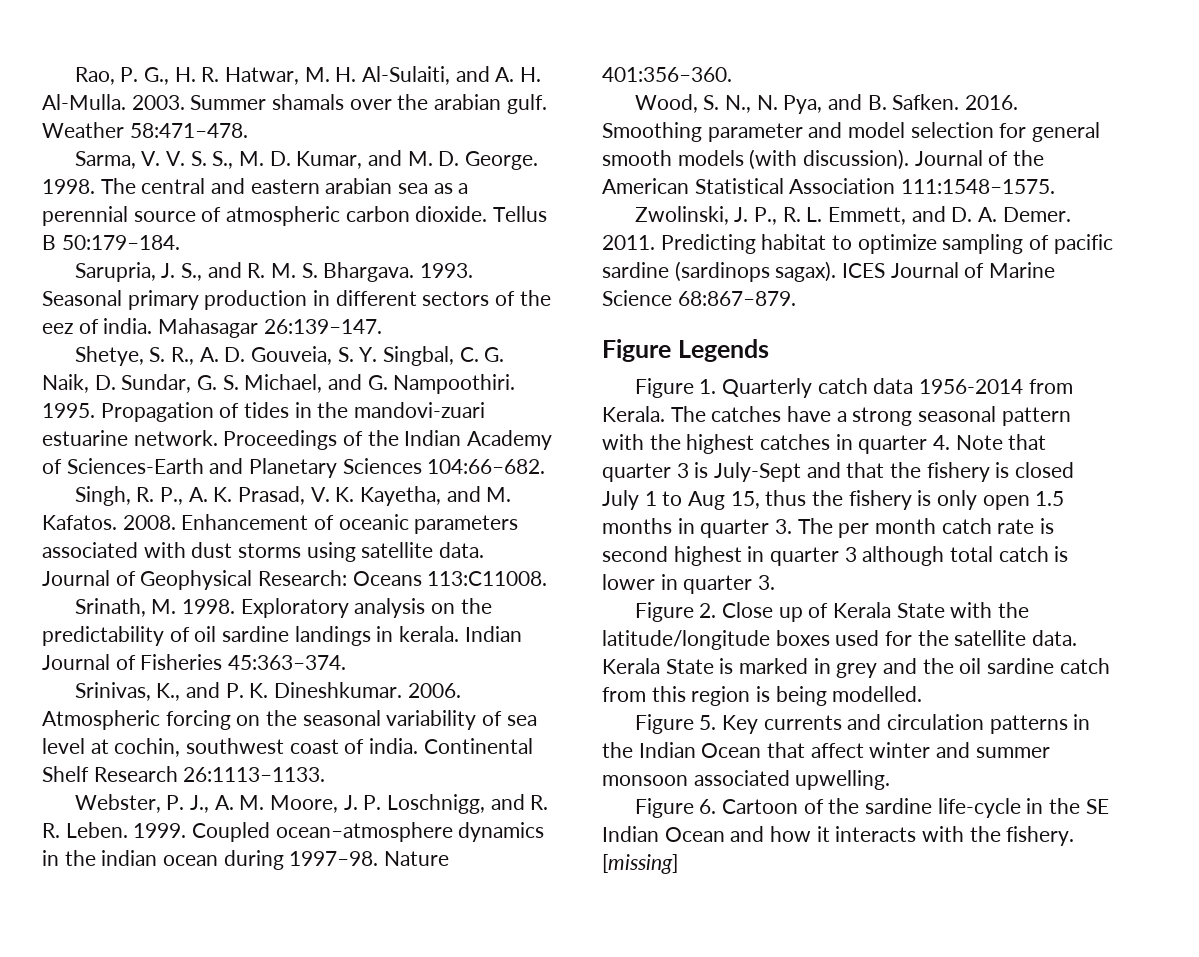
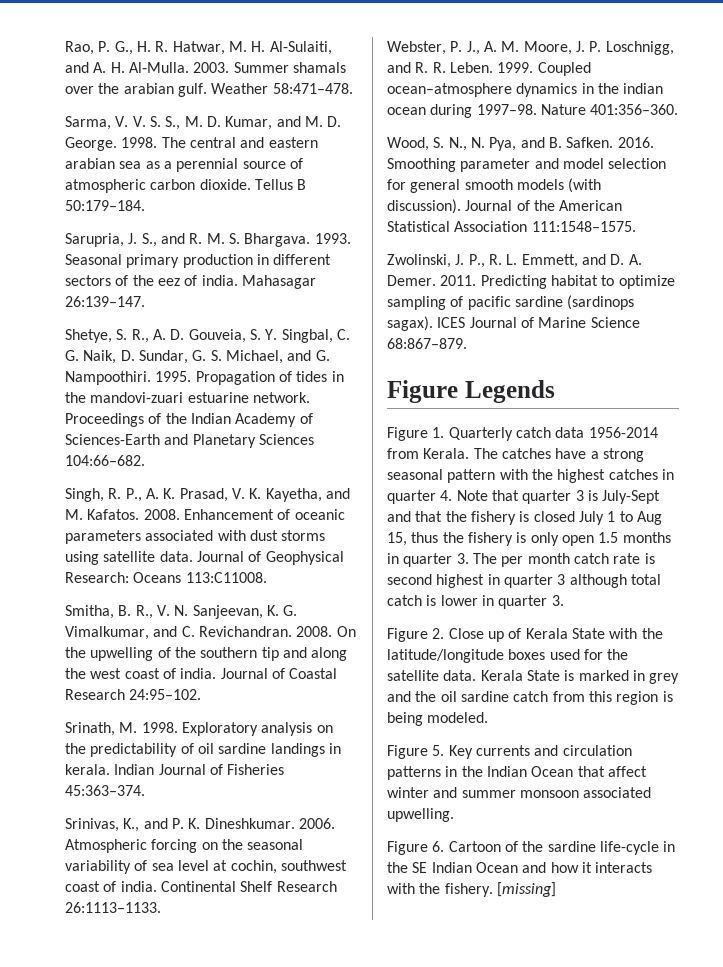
(548, 578) none -> [65,605,298,619] [65,626,356,640] [65,647,348,661] [65,668,338,679] [65,689,202,700] // Smitha, B. R., V. N. Sanjeevan, K. G. Vimalkumar, and C. Revichandran. 2008. On the upwelling of the southern tip and along the west coast of india. Journal of Coastal Research 24:95–102.
[832,686,923,702] modelled. -> [427,712,489,723] modeled.

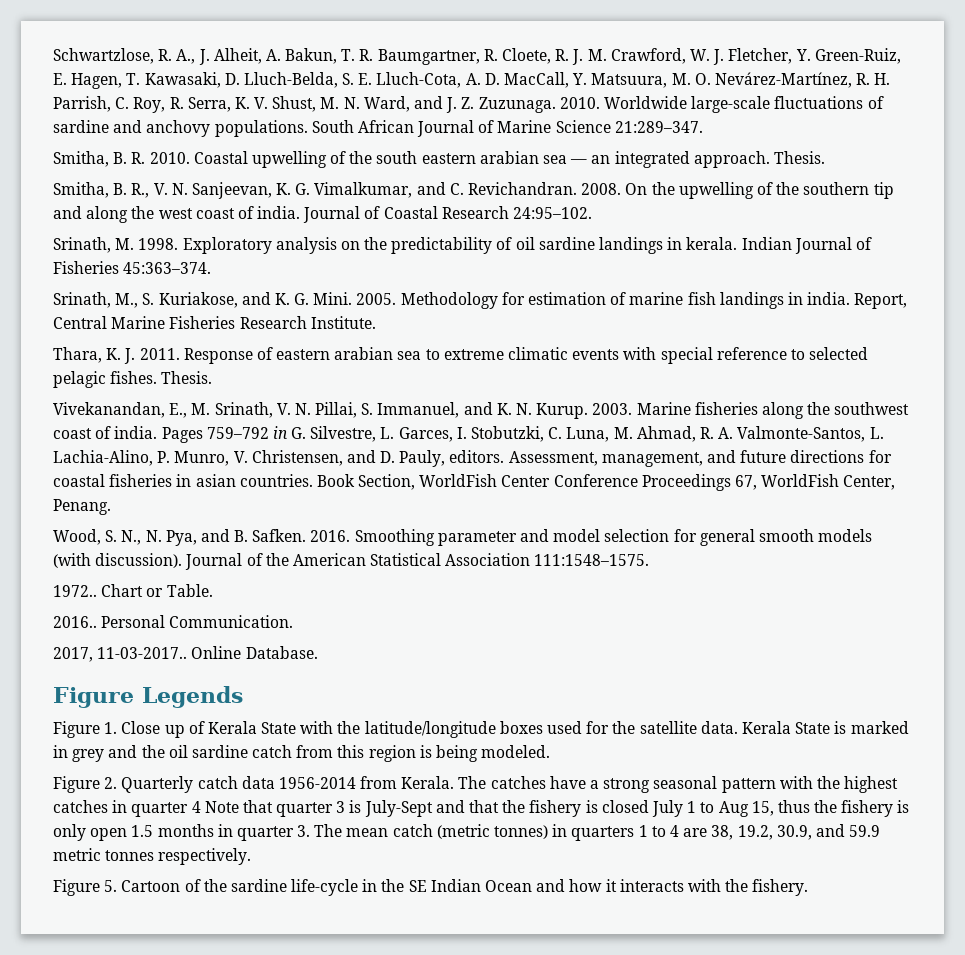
[65,41,332,55] [65,62,346,73] [65,83,353,97] [65,116,342,130] [65,137,318,151] [65,158,303,172] [65,179,307,193] [65,200,145,211] [65,233,351,247] [65,254,332,268] [65,275,316,289] [65,296,145,307] [65,329,350,343] [65,350,330,364] [65,371,344,385] [65,392,310,403] [65,413,313,427] [65,434,314,448] [65,455,145,466] [65,488,350,502] [65,509,345,520] [65,530,326,544] [65,551,344,565] [65,572,267,583] Rao, P. G., H. R. Hatwar, M. H. Al‐Sulaiti, and A. H. Al‐Mulla. 2003. Summer shamals over the arabian gulf. Weather 58:471–478. // Sarma, V. V. S. S., M. D. Kumar, and M. D. George. 1998. The central and eastern arabian sea as a perennial source of atmospheric carbon dioxide. Tellus B 50:179–184. // Sarupria, J. S., and R. M. S. Bhargava. 1993. Seasonal primary production in different sectors of the eez of india. Mahasagar 26:139–147. // Shetye, S. R., A. D. Gouveia, S. Y. Singbal, C. G. Naik, D. Sundar, G. S. Michael, and G. Nampoothiri. 1995. Propagation of tides in the mandovi-zuari estuarine network. Proceedings of the Indian Academy of Sciences-Earth and Planetary Sciences 104:66–682. // Singh, R. P., A. K. Prasad, V. K. Kayetha, and M. Kafatos. 2008. Enhancement of oceanic parameters associated with dust storms using satellite data. Journal of Geophysical Research: Oceans 113:C11008. -> [53,48,901,65] [53,72,891,89] [53,96,884,113] [53,120,703,137] [53,151,825,168] Schwartzlose, R. A., J. Alheit, A. Bakun, T. R. Baumgartner, R. Cloete, R. J. M. Crawford, W. J. Fletcher, Y. Green-Ruiz, E. Hagen, T. Kawasaki, D. Lluch-Belda, S. E. Lluch-Cota, A. D. MacCall, Y. Matsuura, M. O. Nevárez-Martínez, R. H. Parrish, C. Roy, R. Serra, K. V. Shust, M. N. Ward, and J. Z. Zuzunaga. 2010. Worldwide large-scale fluctuations of sardine and anchovy populations. South African Journal of Marine Science 21:289–347. // Smitha, B. R. 2010. Coastal upwelling of the south eastern arabian sea — an integrated approach. Thesis.
[65,818,335,832] [65,839,304,853] [65,860,347,874] [65,881,337,892] [65,902,161,913] [387,41,674,55] [387,62,591,76] [387,83,664,97] [387,104,679,118] Srinivas, K., and P. K. Dineshkumar. 2006. Atmospheric forcing on the seasonal variability of sea level at cochin, southwest coast of india. Continental Shelf Research 26:1113–1133. // Webster, P. J., A. M. Moore, J. P. Loschnigg, and R. R. Leben. 1999. Coupled ocean–atmosphere dynamics in the indian ocean during 1997–98. Nature 401:356–360. -> [53,292,908,309] [53,316,376,329] [53,347,869,364] [53,371,213,388] [53,402,910,419] [53,426,884,443] [53,450,892,467] [53,474,896,491] [53,499,111,515] Srinath, M., S. Kuriakose, and K. G. Mini. 2005. Methodology for estimation of marine fish landings in india. Report, Central Marine Fisheries Research Institute. // Thara, K. J. 2011. Response of eastern arabian sea to extreme climatic events with special reference to selected pelagic fishes. Thesis. // Vivekanandan, E., M. Srinath, V. N. Pillai, S. Immanuel, and K. N. Kurup. 2003. Marine fisheries along the southwest coast of india. Pages 759–792 in G. Silvestre, L. Garces, I. Stobutzki, C. Luna, M. Ahmad, R. A. Valmonte-Santos, L. Lachia-Alino, P. Munro, V. Christensen, and D. Pauly, editors. Assessment, management, and future directions for coastal fisheries in asian countries. Book Section, WorldFish Center Conference Proceedings 67, WorldFish Center, Penang.
[387,254,642,268] [387,275,675,289] [387,295,635,310] [387,316,640,331] [387,338,467,349] [387,380,555,403] [387,427,658,441] [387,448,644,462] [387,469,674,483] [387,490,661,504] [387,511,662,525] [387,532,671,546] [387,553,655,567] [387,574,661,588] [387,595,564,609] [387,628,445,642] Zwolinski, J. P., R. L. Emmett, and D. A. Demer. 2011. Predicting habitat to optimize sampling of pacific sardine (sardinops sagax). ICES Journal of Marine Science 68:867–879. // Figure Legends // Figure 1. Quarterly catch data 1956-2014 from Kerala. The catches have a strong seasonal pattern with the highest catches in quarter 4. Note that quarter 3 is July-Sept and that the fishery is closed July 1 to Aug 15, thus the fishery is only open 1.5 months in quarter 3. The per month catch rate is second highest in quarter 3 although total catch is lower in quarter 3. // Figure 2. -> [53,584,213,597] [53,615,294,628] [53,646,318,662] [53,686,243,708] [53,721,118,738] 1972.. Chart or Table. // 2016.. Personal Communication. // 2017, 11-03-2017.. Online Database. // Figure Legends // Figure 1.
[432,745,632,759] [387,766,647,780] [387,787,652,798] [387,808,454,822] [387,841,445,855] 5. Key currents and circulation patterns in the Indian Ocean that affect winter and summer monsoon associated upwelling. // Figure 6. -> [104,776,899,793] [53,800,910,817] [53,824,881,841] [53,848,252,865] [53,879,118,896] 2. Quarterly catch data 1956-2014 from Kerala. The catches have a strong seasonal pattern with the highest catches in quarter 4 Note that quarter 3 is July-Sept and that the fishery is closed July 1 to Aug 15, thus the fishery is only open 1.5 months in quarter 3. The mean catch (metric tonnes) in quarters 1 to 4 are 38, 19.2, 30.9, and 59.9 metric tonnes respectively. // Figure 5.
[496,882,556,897] [missing] -> (809, 887) none

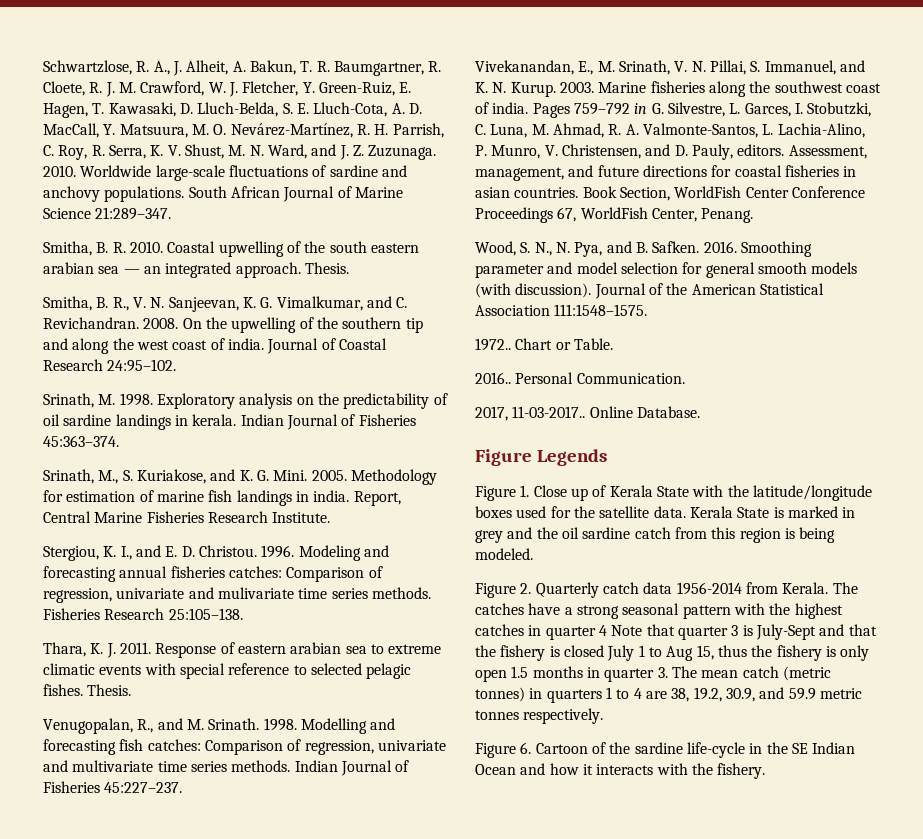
(376, 322) none -> [43,545,389,561] [43,566,383,582] [43,587,431,603] [43,608,243,620] // Stergiou, K. I., and E. D. Christou. 1996. Modeling and forecasting annual fisheries catches: Comparison of regression, univariate and mulivariate time series methods. Fisheries Research 25:105–138.
(213, 377) none -> [43,718,396,734] [43,739,446,755] [43,760,410,776] [43,781,183,793] // Venugopalan, R., and M. Srinath. 1998. Modelling and forecasting fish catches: Comparison of regression, univariate and multivariate time series methods. Indian Journal of Fisheries 45:227–237.
[104,880,118,892] 5. -> [520,742,532,754] 6.

